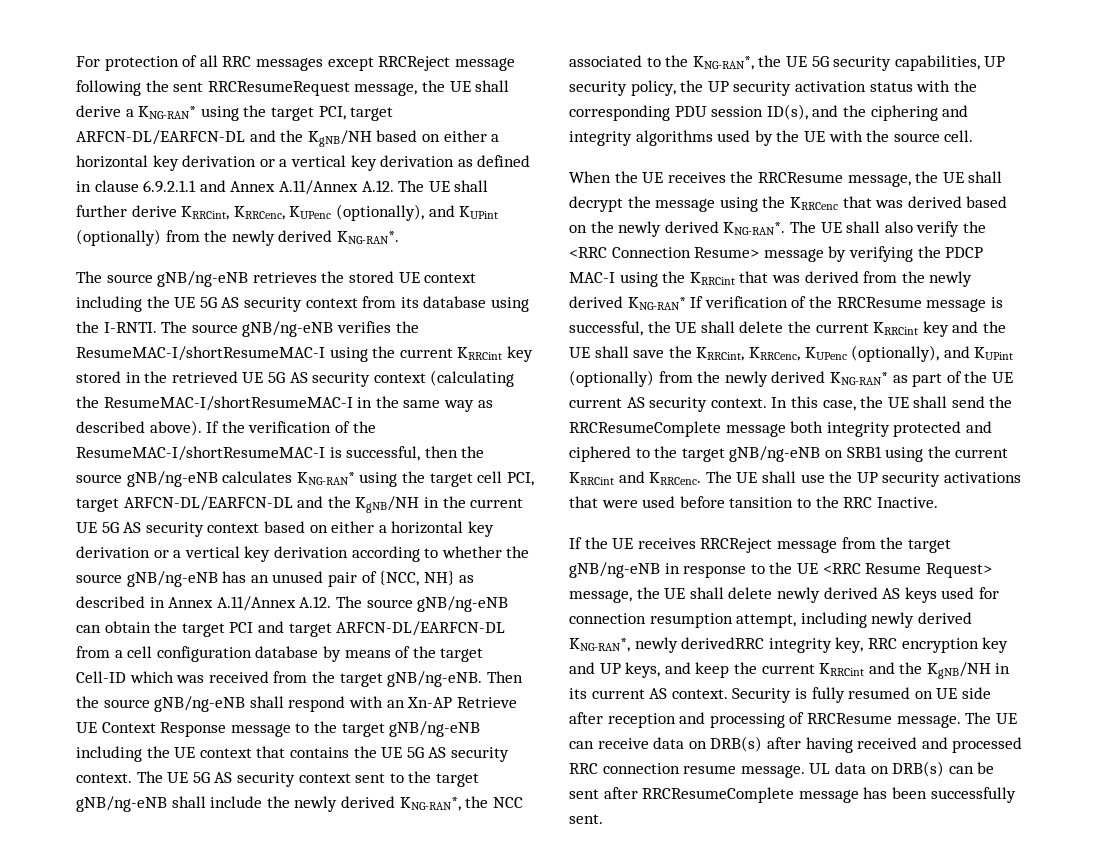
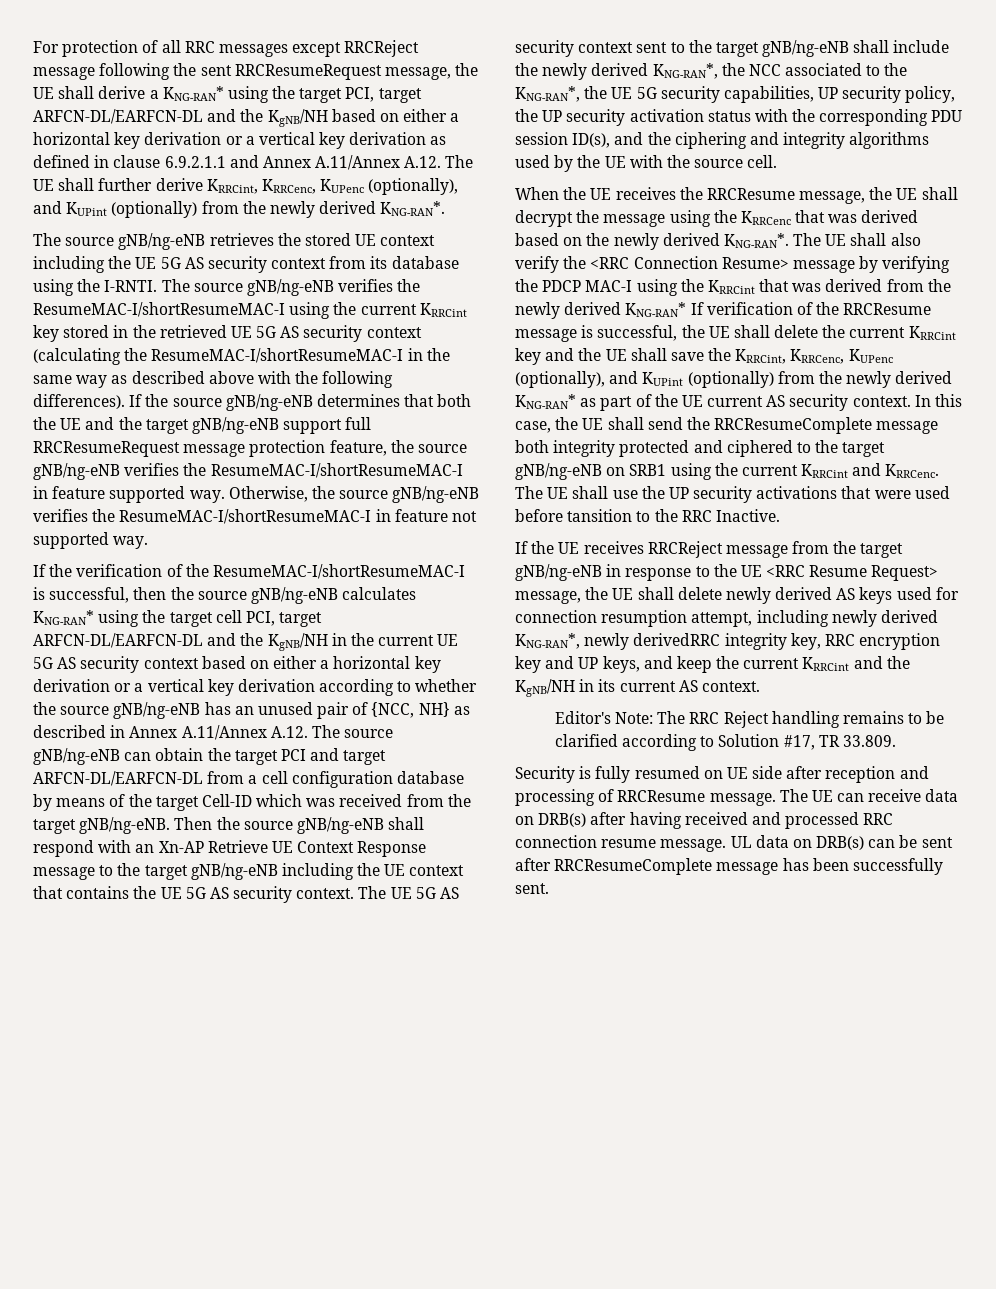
[149,420,202,436] above). -> [208,371,394,388] [33,394,472,411] [33,417,372,434] [33,440,467,457] [33,463,463,480] [33,486,480,503] [33,509,477,524] [33,532,149,549] above with the following differences). If the source gNB/ng-eNB determines that both the UE and the target gNB/ng-eNB support full RRCResumeRequest message protection feature, the source gNB/ng-eNB verifies the ResumeMAC-I/shortResumeMAC-I in feature supported way. Otherwise, the source gNB/ng-eNB verifies the ResumeMAC-I/shortResumeMAC-I in feature not supported way. //
(728, 694) none -> [554,711,945,728] [554,734,896,751] // Editor's Note: The RRC Reject handling remains to be clarified according to Solution #17, TR 33.809. //

